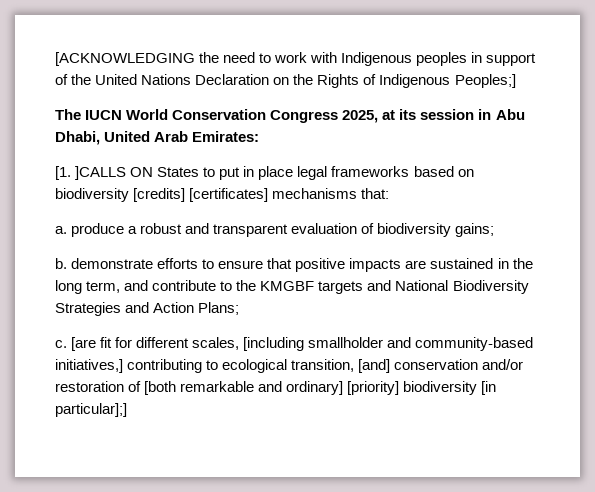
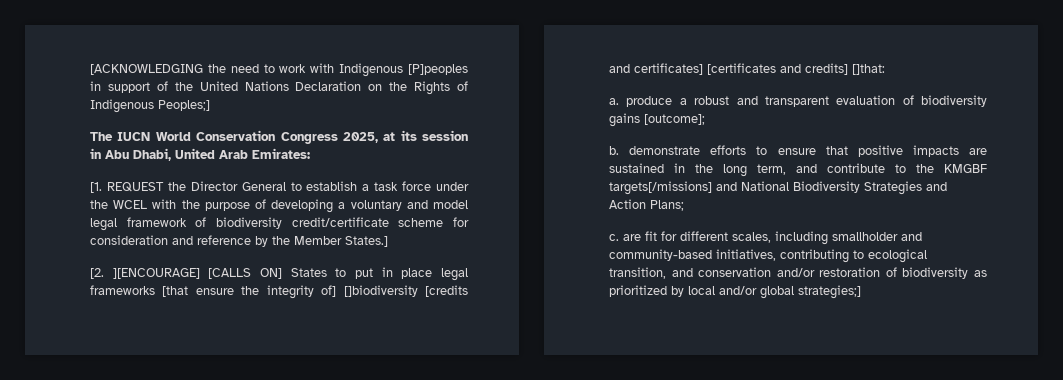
[416,52,468,66] peoples -> [408,64,468,75] [P]peoples
[75,166,154,180] ]CALLS ON -> [106,181,469,192] [90,199,468,213] [90,217,469,231] [90,235,388,247] [90,268,282,279] REQUEST the Director General to establish a task force under the WCEL with the purpose of developing a voluntary and model legal framework of biodiversity credit/certificate scheme for consideration and reference by the Member States.] // [2. ][ENCOURAGE] [CALLS ON]
[413,166,474,177] [55,188,390,202] based on biodiversity [credits] [certificates] mechanisms that: -> [162,285,468,299] [609,63,885,75] [that ensure the integrity of] []biodiversity [credits and certificates] [certificates and credits] []that:
[455,223,495,237] gains; -> [609,113,705,127] gains [outcome];
[318,281,364,294] targets -> [609,181,712,195] targets[/missions]
[71,337,97,351] [are -> [623,234,641,241] are
[243,337,305,351] [including -> [775,231,828,245] including
[55,359,123,373] initiatives,] -> [716,249,776,261] initiatives,
[358,359,391,373] [and] -> [671,268,693,277] and
[144,381,497,395] [55,403,127,417] [both remarkable and ordinary] [priority] biodiversity [in particular];] -> [902,267,987,279] [609,285,861,299] biodiversity as prioritized by local and/or global strategies;]

